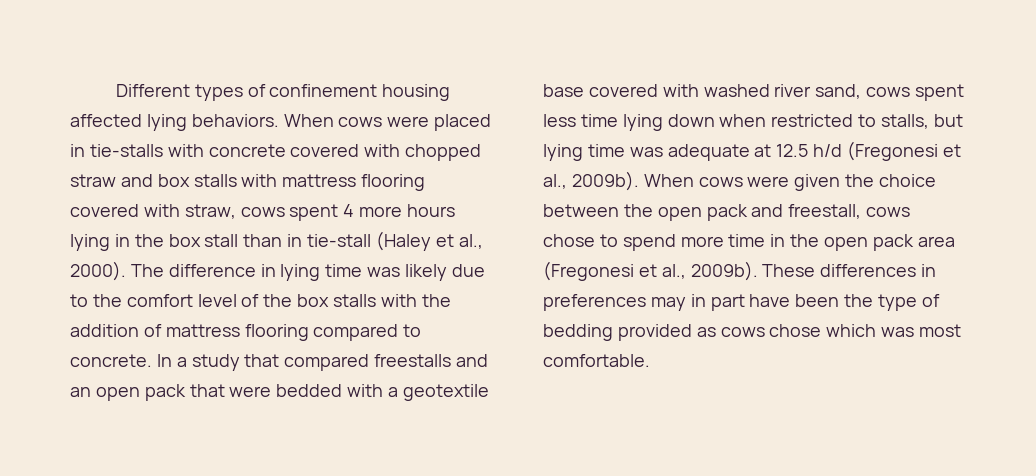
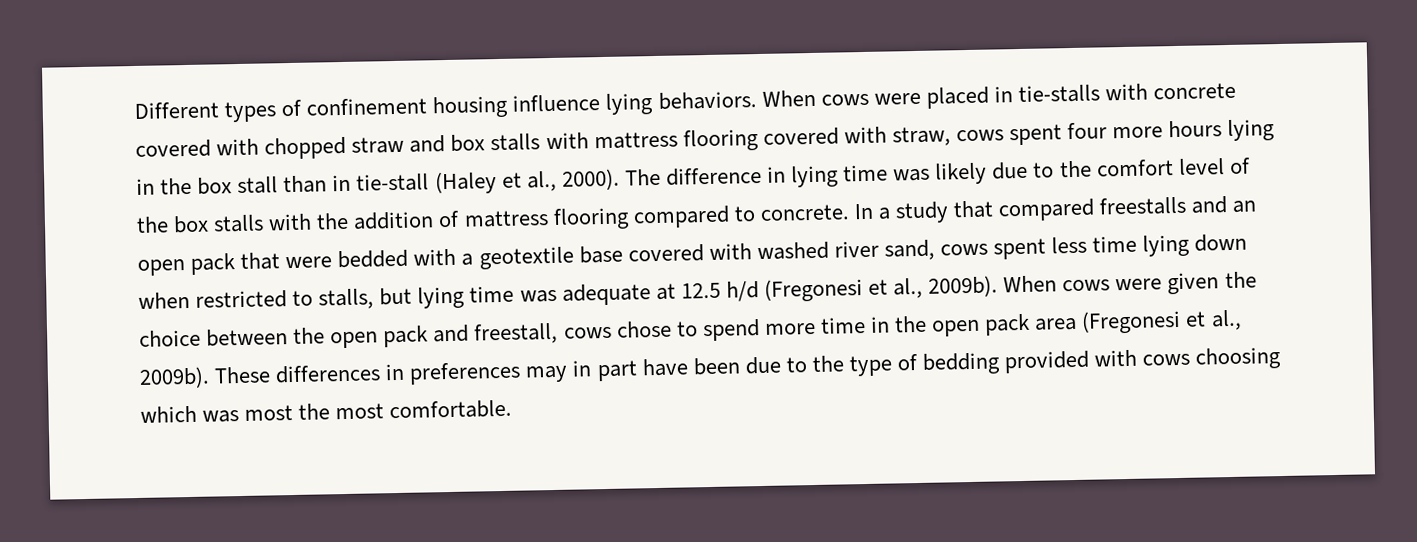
[70,114,142,127] affected -> [512,94,601,112] influence
[343,204,355,217] 4 -> [1067,122,1108,140] four
(840, 300) none -> [744,356,807,375] due to
[696,324,822,337] as cows chose -> [1094,347,1282,370] with cows choosing
(962, 330) none -> [298,403,385,420] the most

